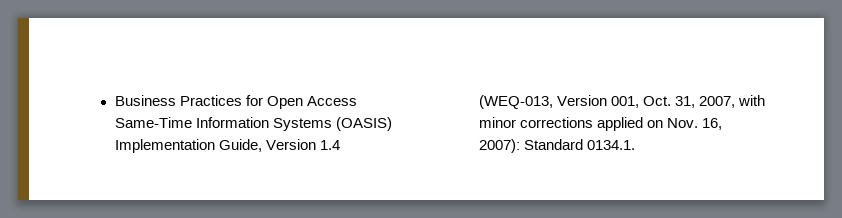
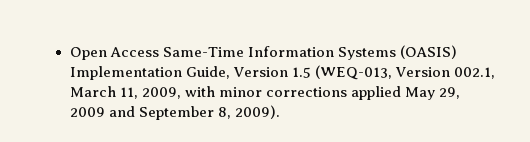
[114,95,263,106] Business Practices for -> (69, 53) none
[319,140,340,150] 1.4 -> [291,67,311,78] 1.5
[610,95,765,108] [478,117,722,131] [478,139,635,153] 001, Oct. 31, 2007, with minor corrections applied on Nov. 16, 2007): Standard 0134.1. -> [454,67,496,79] [69,86,461,100] [69,105,280,120] 002.1, March 11, 2009, with minor corrections applied May 29, 2009 and September 8, 2009).

